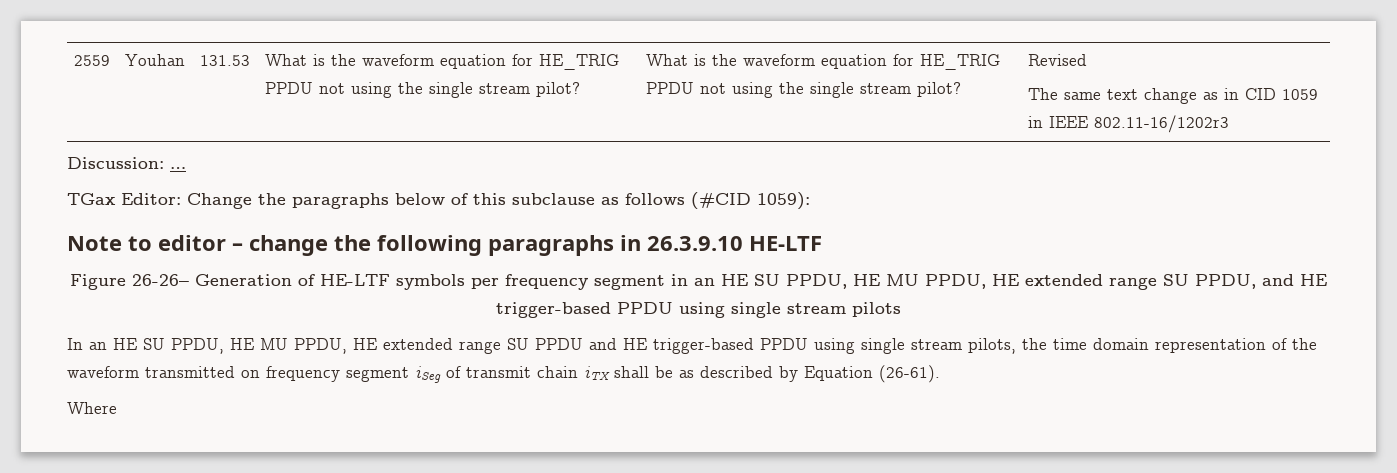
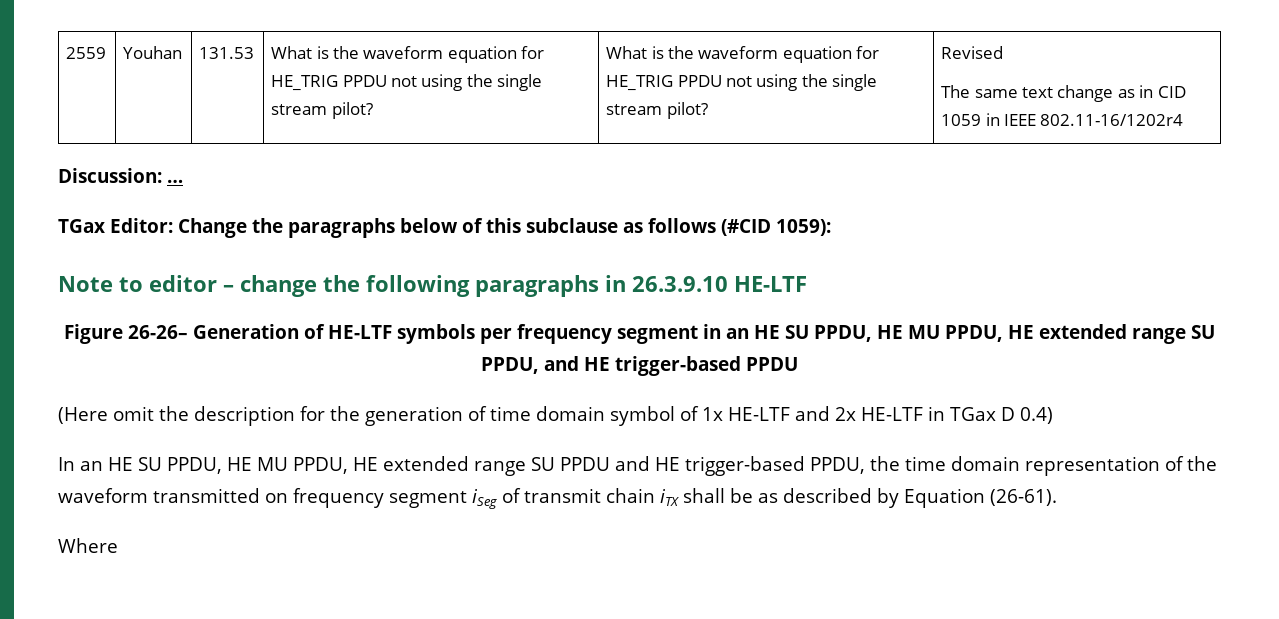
[1094,115,1230,133] 802.11-16/1202r3 -> [1040,114,1184,126] 802.11-16/1202r4
[679,302,901,318] using single stream pilots -> [58,406,1053,426] // (Here omit the description for the generation of time domain symbol of 1x HE-LTF and 2x HE-LTF in TGax D 0.4)
[760,338,1016,354] PPDU using single stream pilots, -> [810,457,865,474] PPDU,

